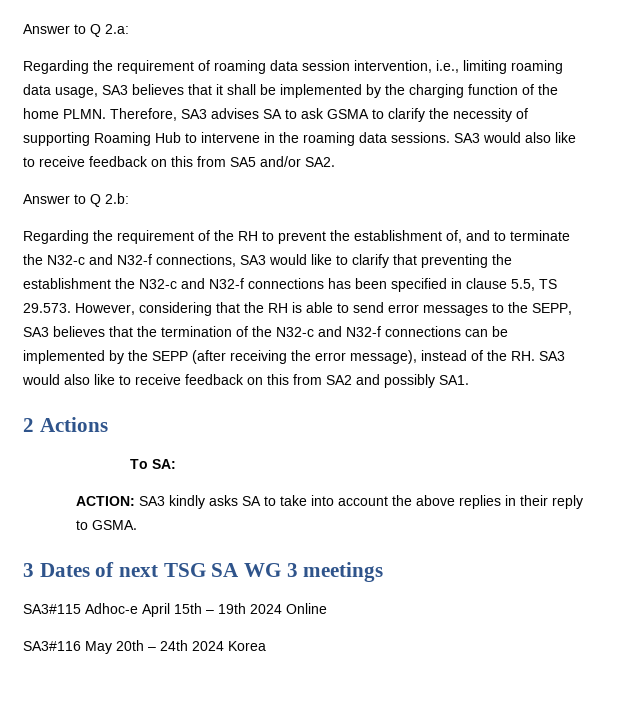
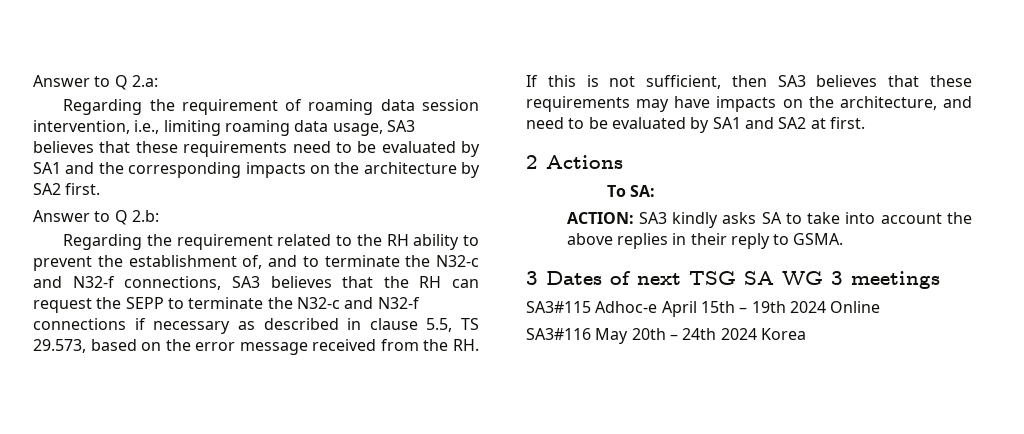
[216,84,558,98] [23,108,528,122] [23,132,576,146] [23,156,335,167] it shall be implemented by the charging function of the home PLMN. Therefore, SA3 advises SA to ask GSMA to clarify the necessity of supporting Roaming Hub to intervene in the roaming data sessions. SA3 would also like to receive feedback on this from SA5 and/or SA2. -> [135,141,480,157] [33,162,480,178] [33,183,101,195] these requirements need to be evaluated by SA1 and the corresponding impacts on the architecture by SA2 first.
[198,230,258,241] of the RH -> [277,234,460,250] related to the RH ability
[269,254,512,268] [23,278,557,292] [23,302,572,316] [23,326,508,337] [23,350,565,364] [22,374,469,388] would like to clarify that preventing the establishment the N32-c and N32-f connections has been specified in clause 5.5, TS 29.573. However, considering that the RH is able to send error messages to the SEPP, SA3 believes that the termination of the N32-c and N32-f connections can be implemented by the SEPP (after receiving the error message), instead of the RH. SA3 would also like to receive feedback on this from SA2 and possibly SA1. -> [270,276,479,288] [33,297,420,313] [33,318,479,334] [33,339,479,355] [526,75,972,89] [526,96,972,112] [526,117,865,133] believes that the RH can request the SEPP to terminate the N32-c and N32-f connections if necessary as described in clause 5.5, TS 29.573, based on the error message received from the RH. If this is not sufficient, then SA3 believes that these requirements may have impacts on the architecture, and need to be evaluated by SA1 and SA2 at first.

